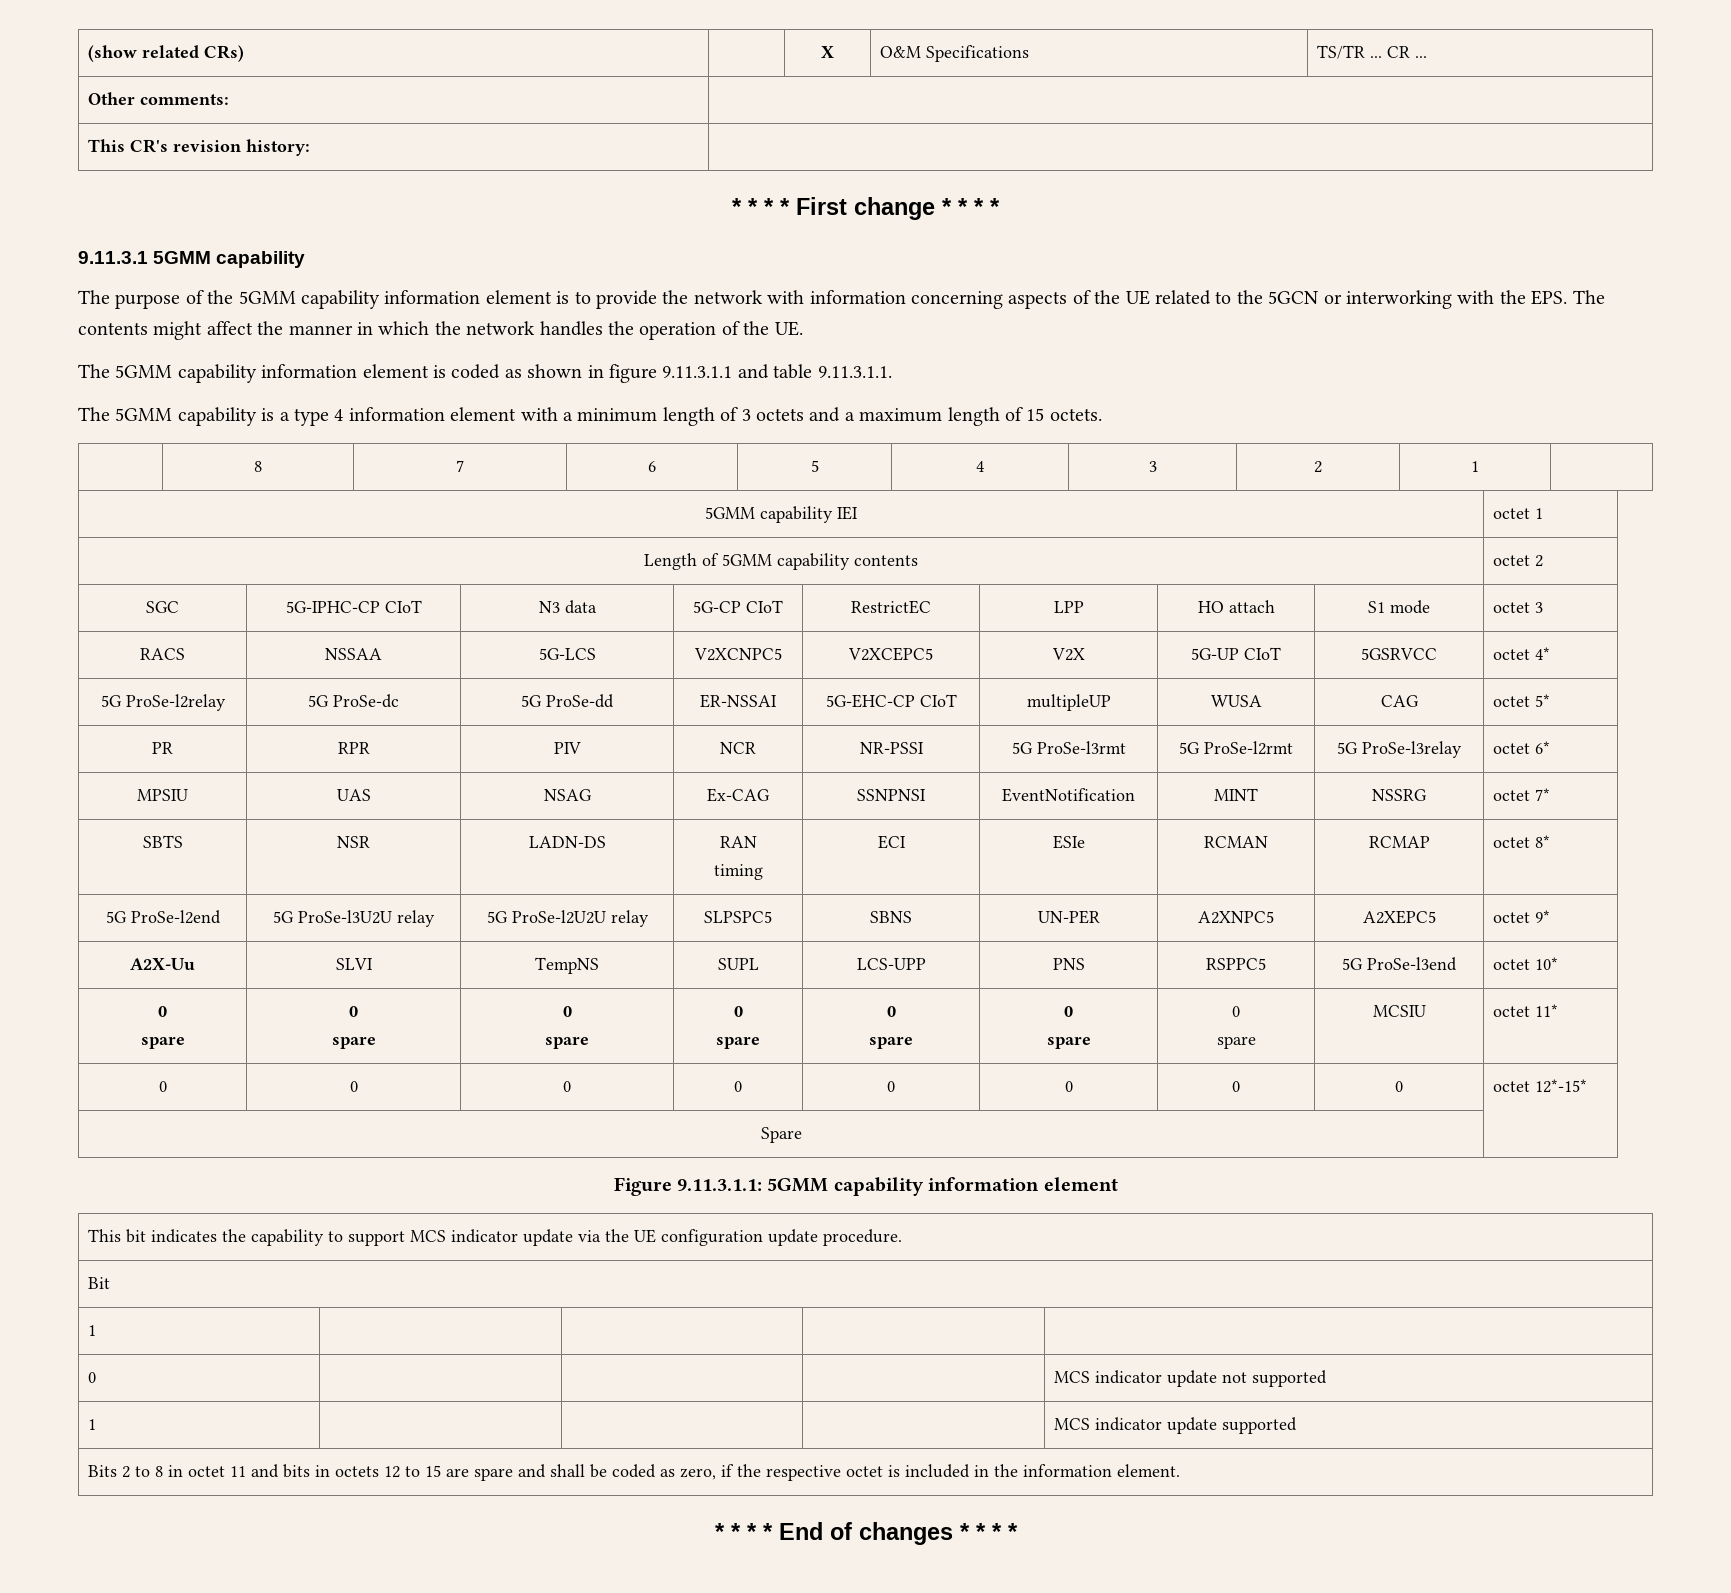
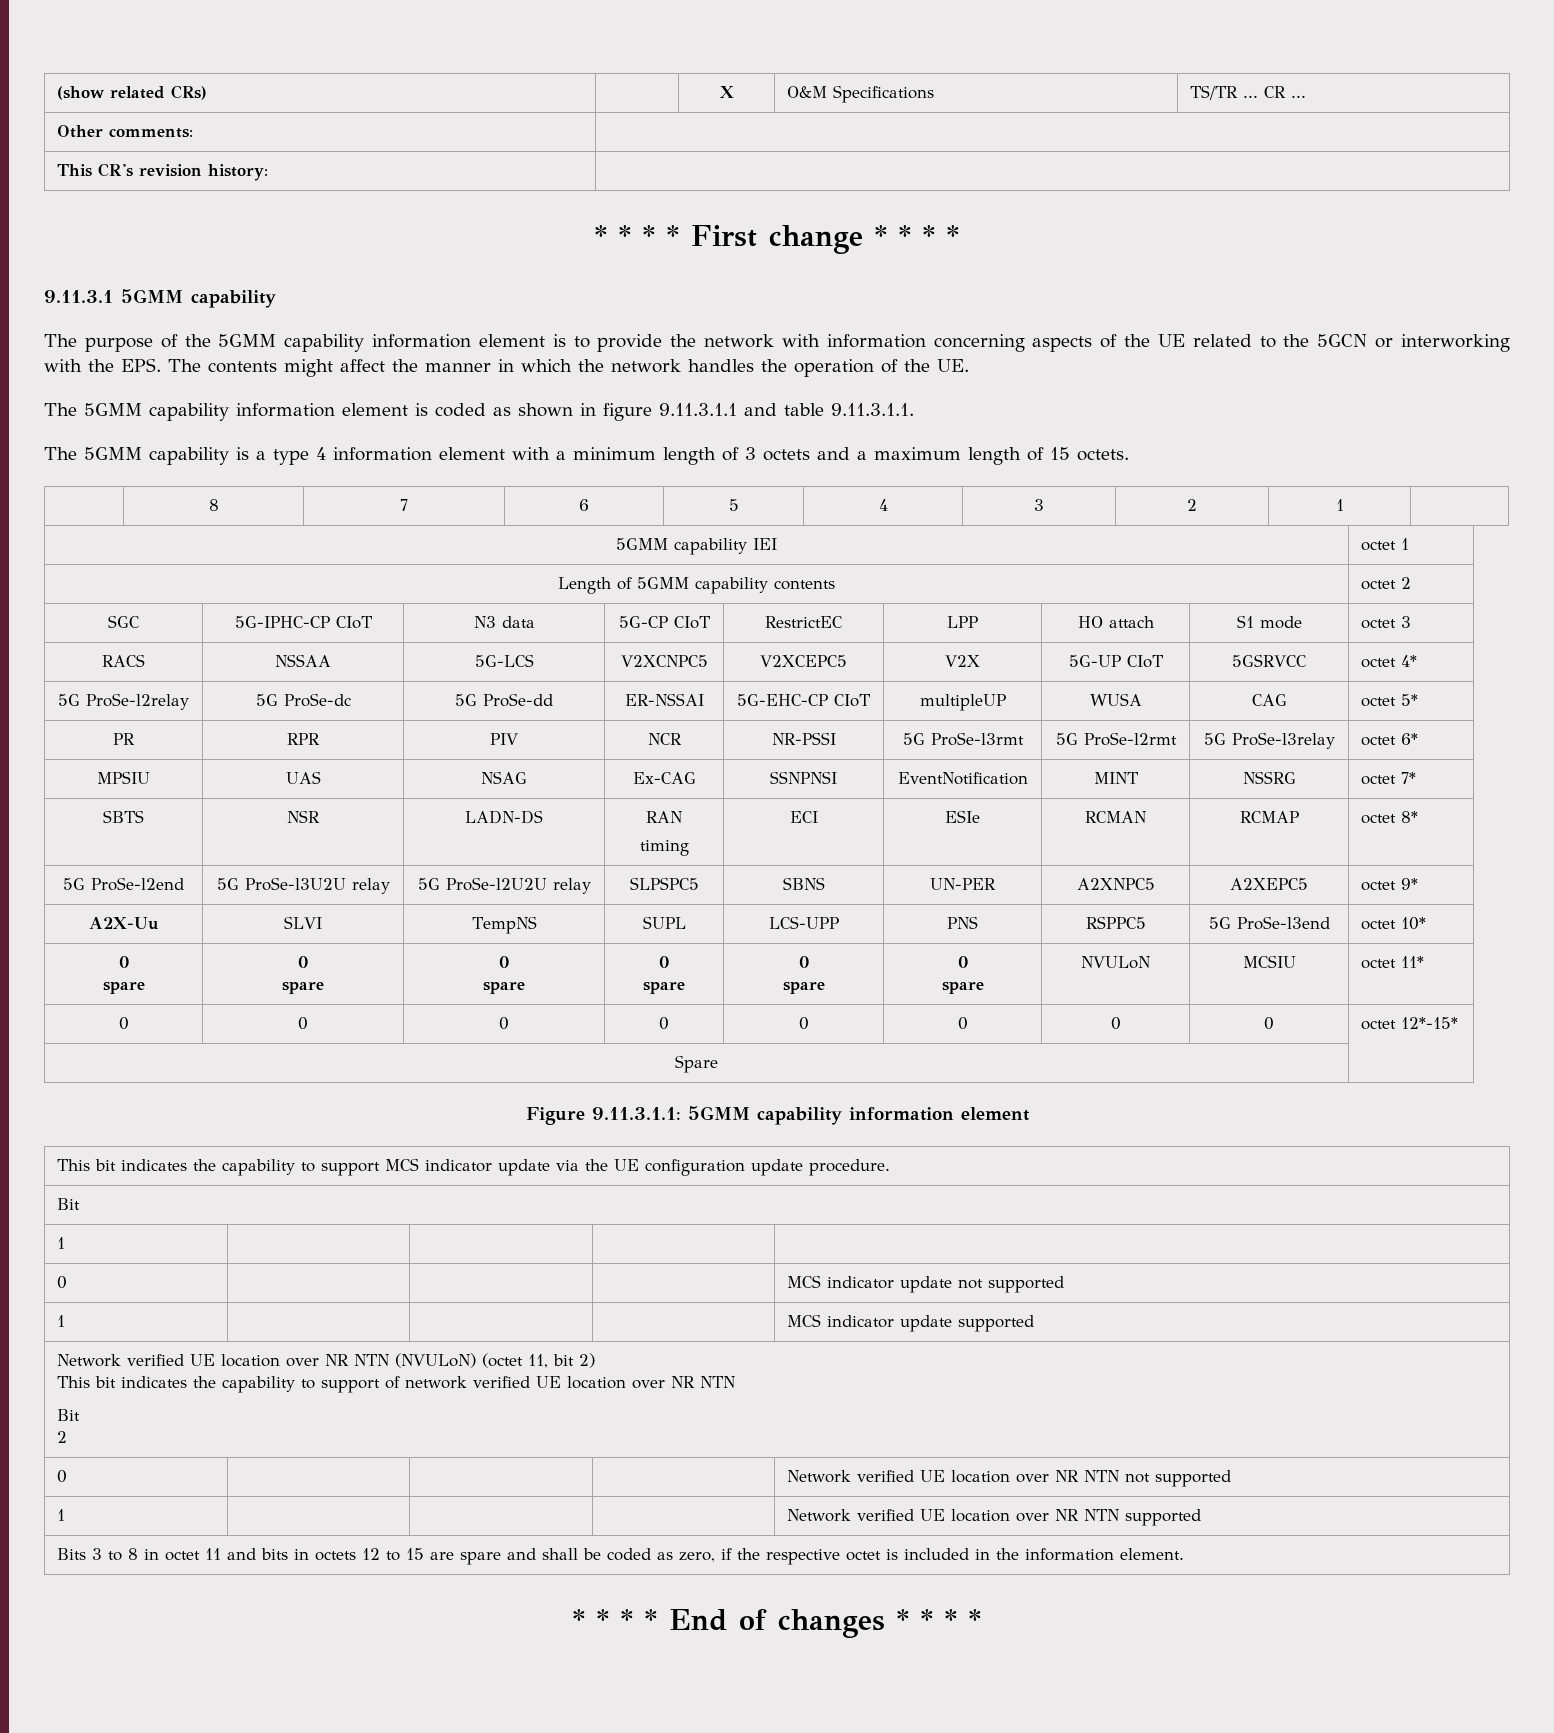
[1232,1006,1240,1017] [1216,1036,1256,1049] 0 // spare -> [1081,956,1151,969] NVULoN
(1297, 1425) none -> [57,1353,596,1368] [57,1376,737,1393] [57,1409,81,1421] [57,1431,68,1443] [57,1470,68,1483] [787,1470,1232,1487] [57,1509,66,1521] [787,1509,1202,1526] // Network verified UE location over NR NTN (NVULoN) (octet 11, bit 2) // This bit indicates the capability to support of network verified UE location over NR NTN // Bit // 2 // 0 | | | | Network verified UE location over NR NTN not supported // 1 | | | | Network verified UE location over NR NTN supported
[121,1466,130,1478] 2 -> [92,1548,103,1560] 3

